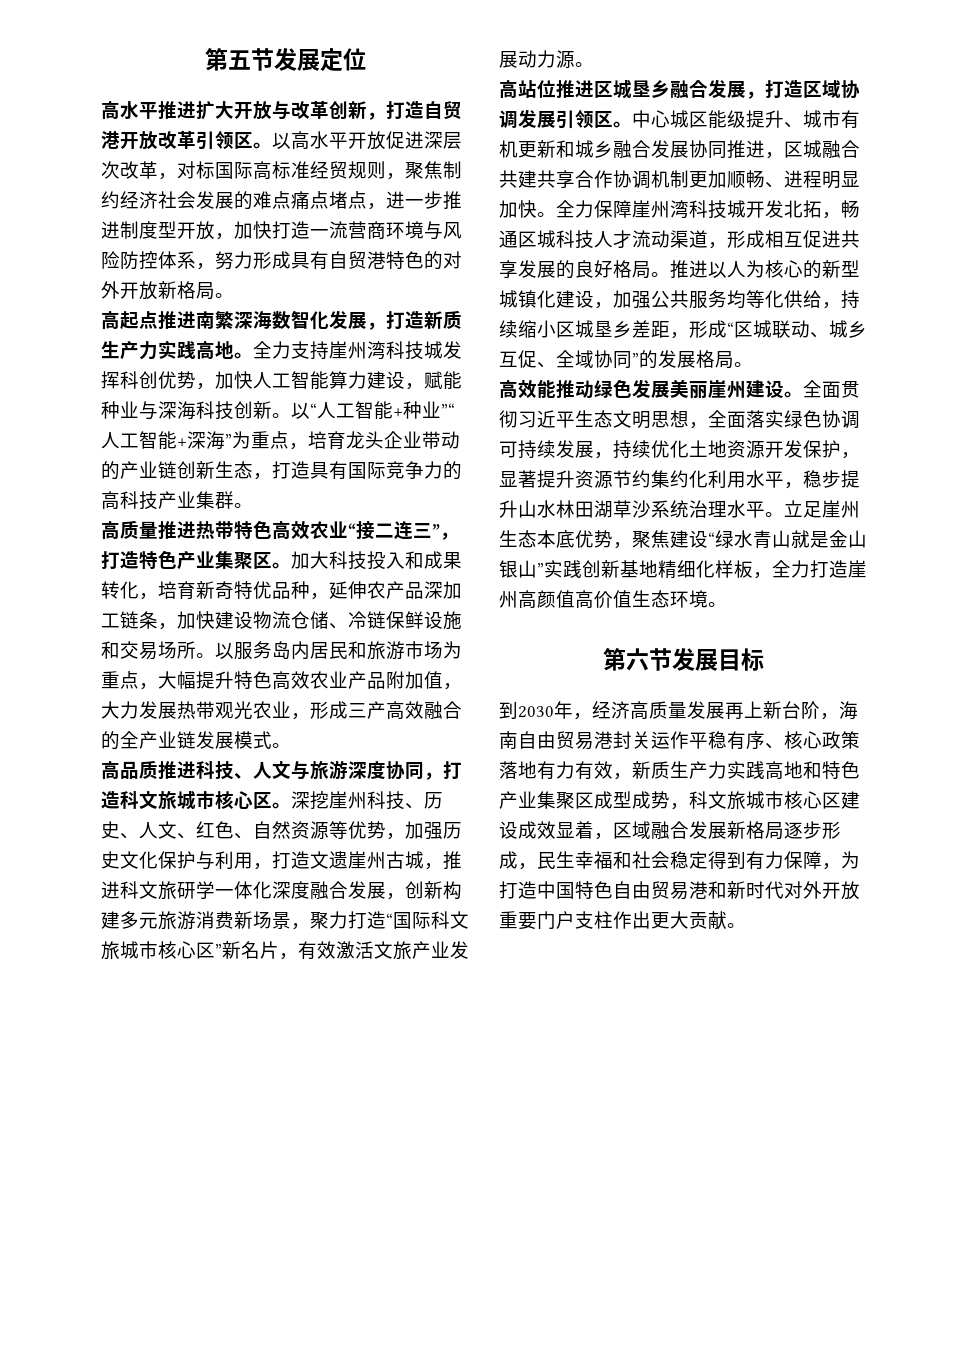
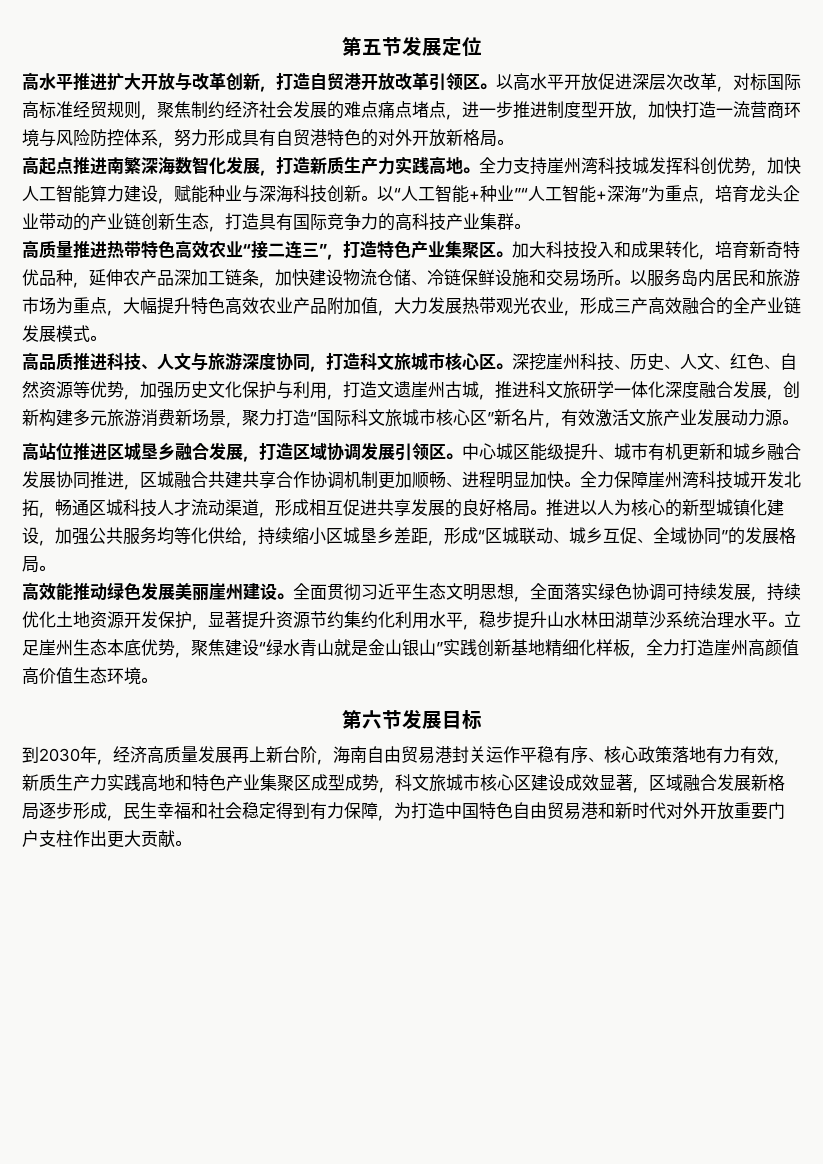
[575,821,594,839] 着 -> [616,774,633,791] 著

